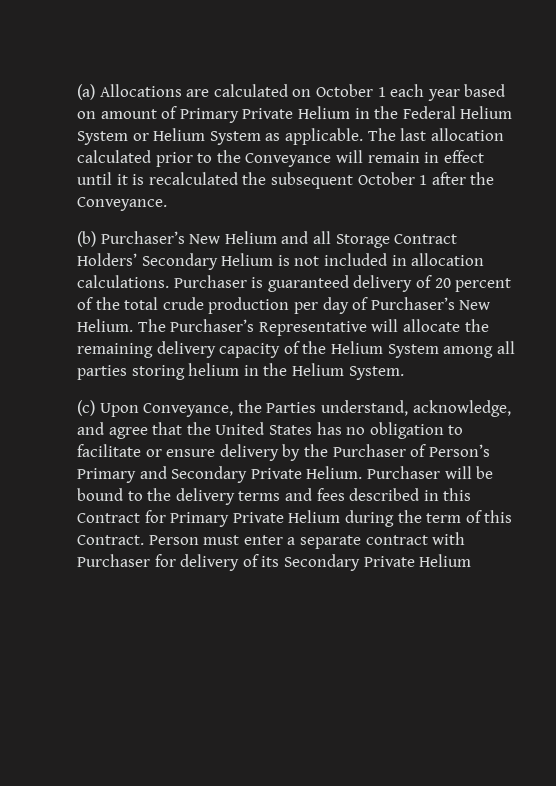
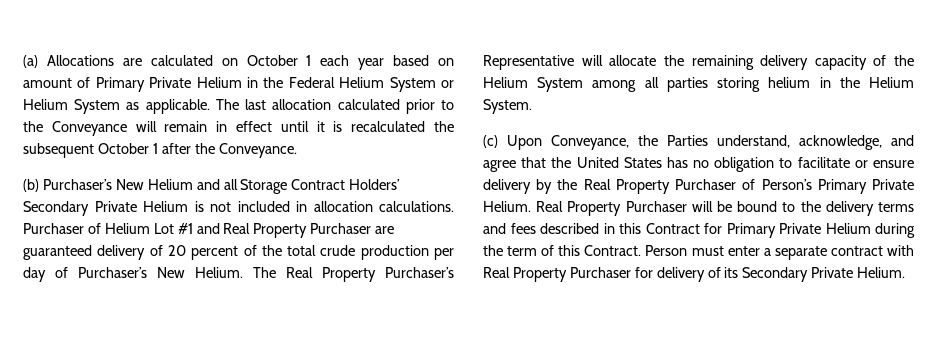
(218, 261) none -> [94,201,137,212] Private
[251,277,264,288] is -> [87,223,395,238] of Helium Lot #1 and Real Property Purchaser are
(166, 325) none -> [286,267,377,282] Real Property
(328, 450) none -> [583,179,670,194] Real Property
[139,466,363,483] and Secondary Private Helium. -> [872,179,914,190] [483,201,622,216] Private Helium. Real Property
(466, 538) none -> [483,267,567,282] Real Property
[419,554,472,567] Helium -> [857,267,906,278] Helium.

